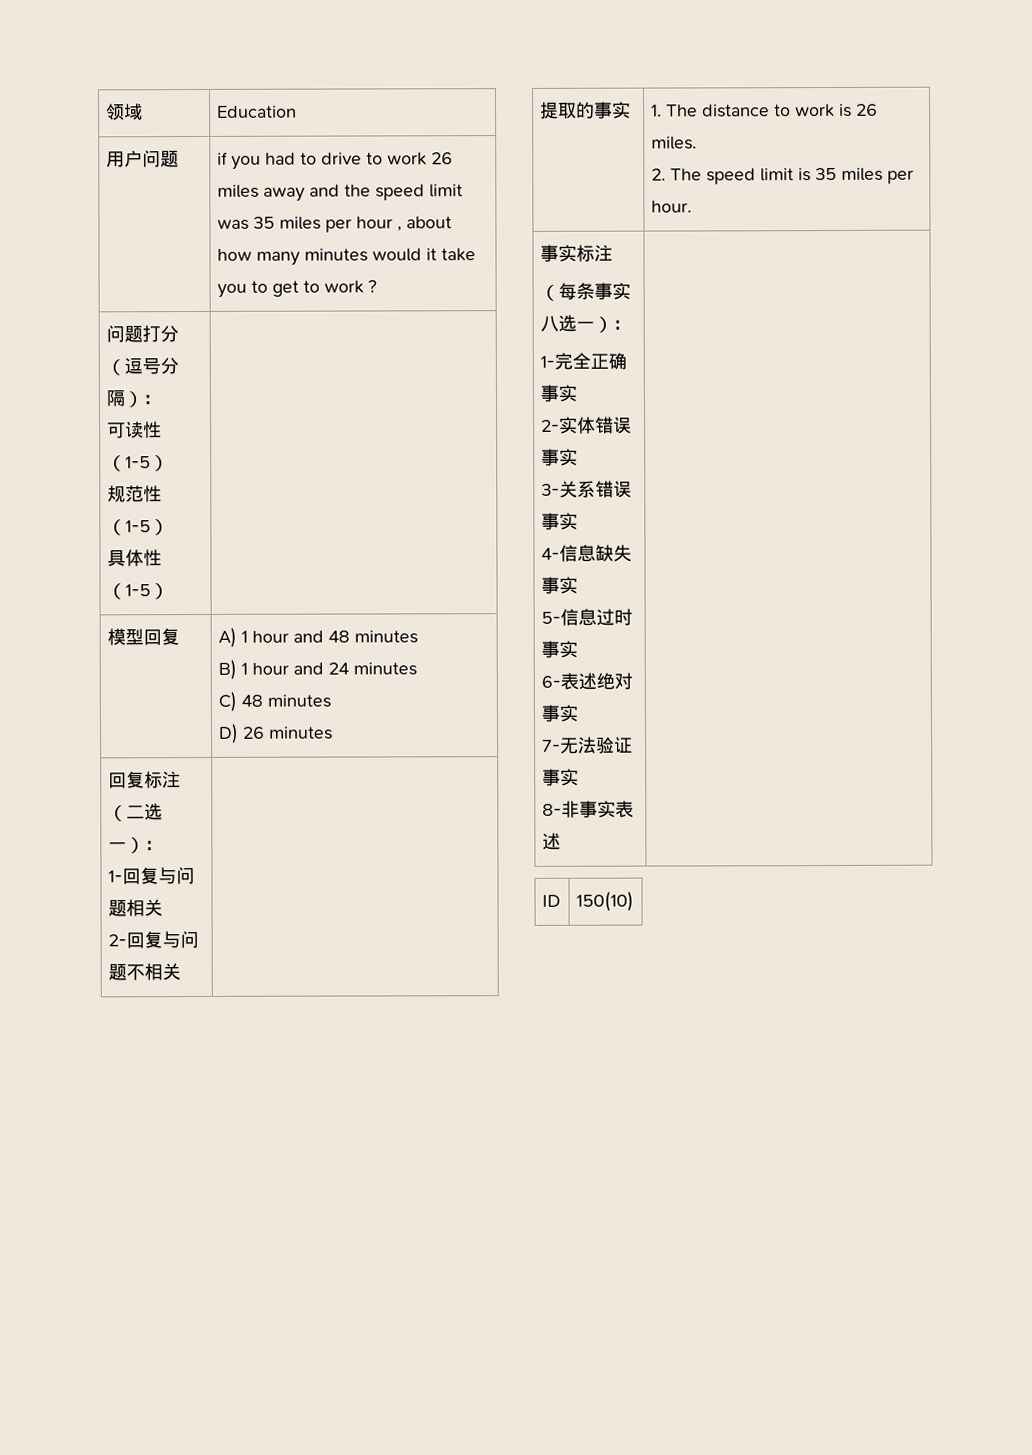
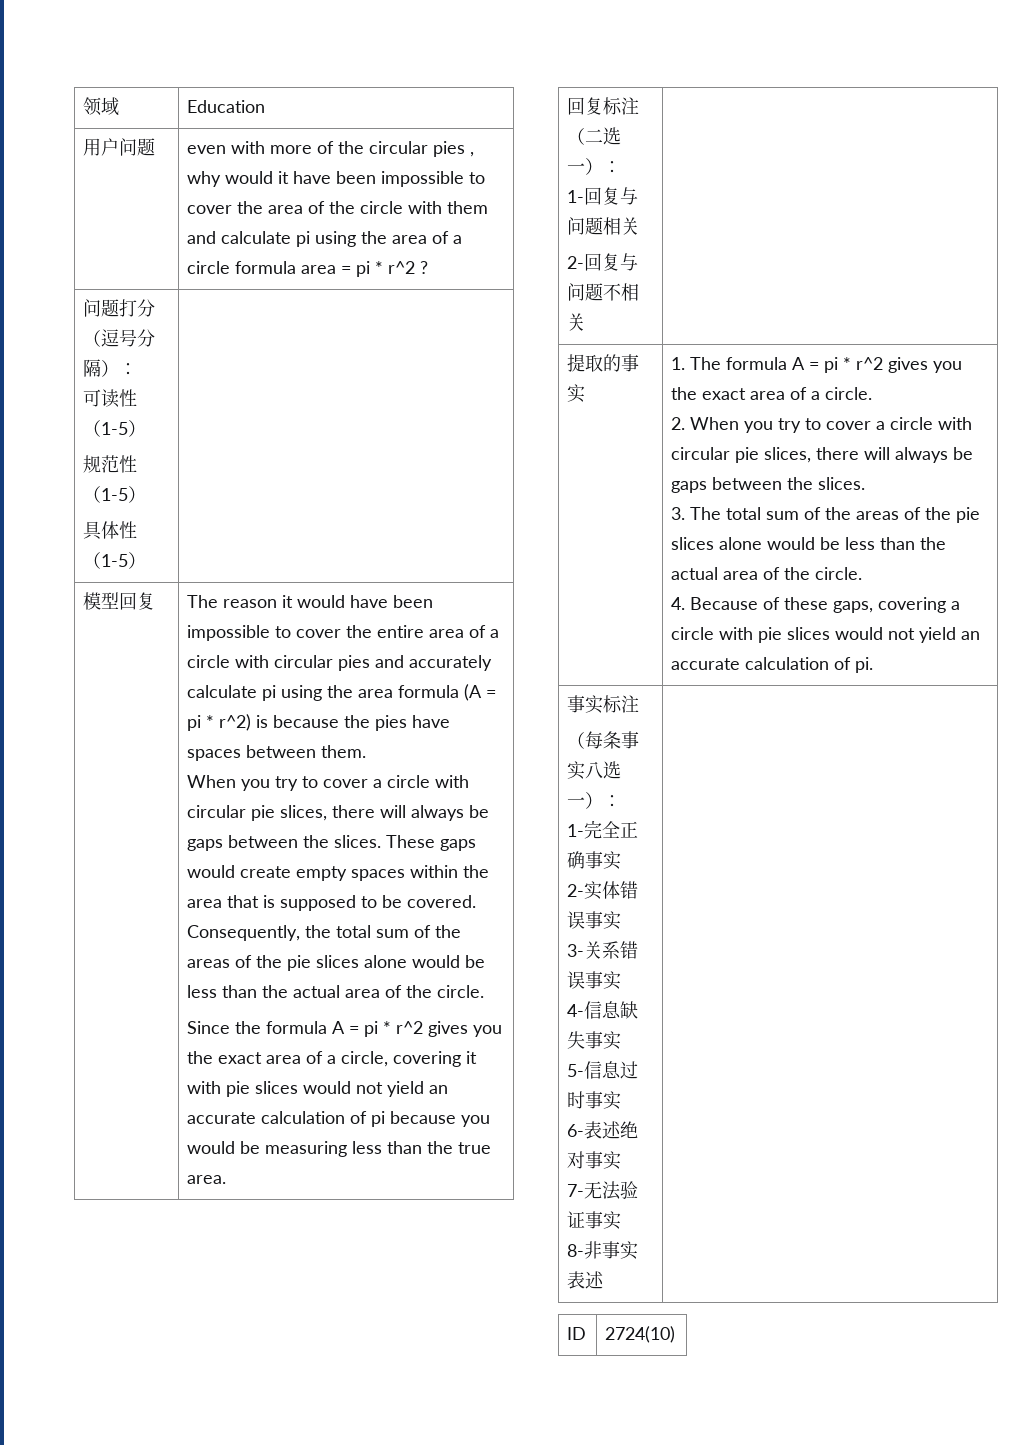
[216,151,453,170] [216,184,463,202] [216,216,452,233] [216,248,476,266] [216,280,364,298] if you had to drive to work 26 miles away and the speed limit was 35 miles per hour , about how many minutes would it take you to get to work -> [187,141,475,157] [187,171,486,187] [187,201,489,214] [187,231,463,247] [187,261,416,277] even with more of the circular pies , why would it have been impossible to cover the area of the circle with them and calculate pi using the area of a circle formula area = pi * r^2
[217,627,418,648] [217,659,417,680] [217,691,331,712] [217,723,333,744] A) 1 hour and 48 minutes // B) 1 hour and 24 minutes // C) 48 minutes // D) 26 minutes -> [187,595,434,608] [187,625,500,641] [187,655,493,671] [187,684,497,701] [187,714,451,731] [187,745,367,761] [187,775,470,791] [187,805,490,821] [187,835,477,851] [187,865,490,881] [187,895,477,911] [187,925,462,941] [187,955,486,971] [187,985,485,998] [187,1021,503,1037] [187,1051,478,1067] [187,1081,449,1097] [187,1111,491,1127] [187,1141,492,1157] [187,1175,227,1184] The reason it would have been impossible to cover the entire area of a circle with circular pies and accurately calculate pi using the area formula (A = pi * r^2) is because the pies have spaces between them. // When you try to cover a circle with circular pie slices, there will always be gaps between the slices. These gaps would create empty spaces within the area that is supposed to be covered. Consequently, the total sum of the areas of the pie slices alone would be less than the actual area of the circle. // Since the formula A = pi * r^2 gives you the exact area of a circle, covering it with pie slices would not yield an accurate calculation of pi because you would be measuring less than the true area.
[701,103,878,118] [650,136,697,150] [650,167,914,185] [650,200,692,213] distance to work is 26 miles. // 2. The speed limit is 35 miles per hour. -> [726,357,963,373] [671,387,873,400] [671,417,973,433] [671,447,974,463] [671,477,866,493] [671,507,981,523] [671,537,947,550] [671,567,863,580] [671,597,961,613] [671,627,981,643] [671,657,874,673] formula A = pi * r^2 gives you the exact area of a circle. // 2. When you try to cover a circle with circular pie slices, there will always be gaps between the slices. // 3. The total sum of the areas of the pie slices alone would be less than the actual area of the circle. // 4. Because of these gaps, covering a circle with pie slices would not yield an accurate calculation of pi.
[575,891,634,912] 150(10) -> [605,1326,676,1343] 2724(10)

